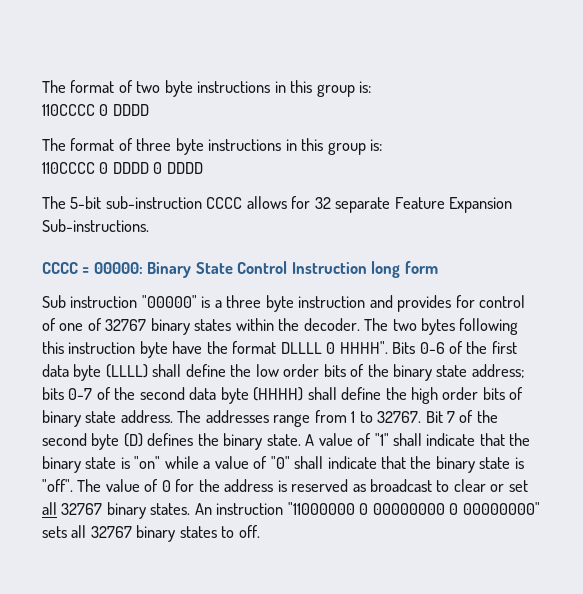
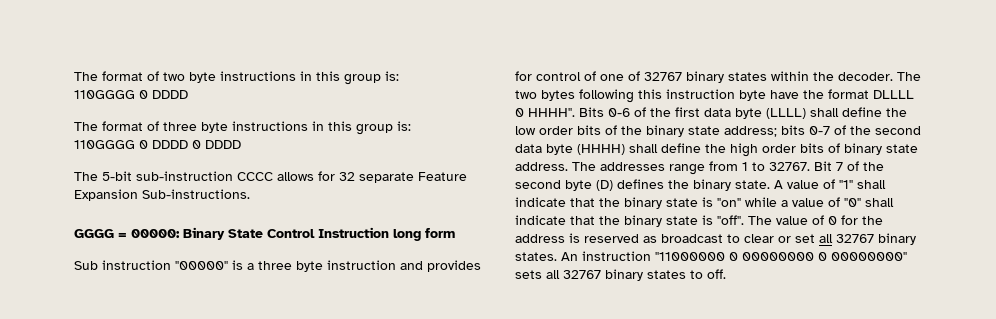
[42,104,95,116] 110CCCC -> [74,90,135,99] 110GGGG
[42,162,95,174] 110CCCC -> [74,140,135,149] 110GGGG
[42,262,78,274] CCCC -> [74,229,114,238] GGGG

